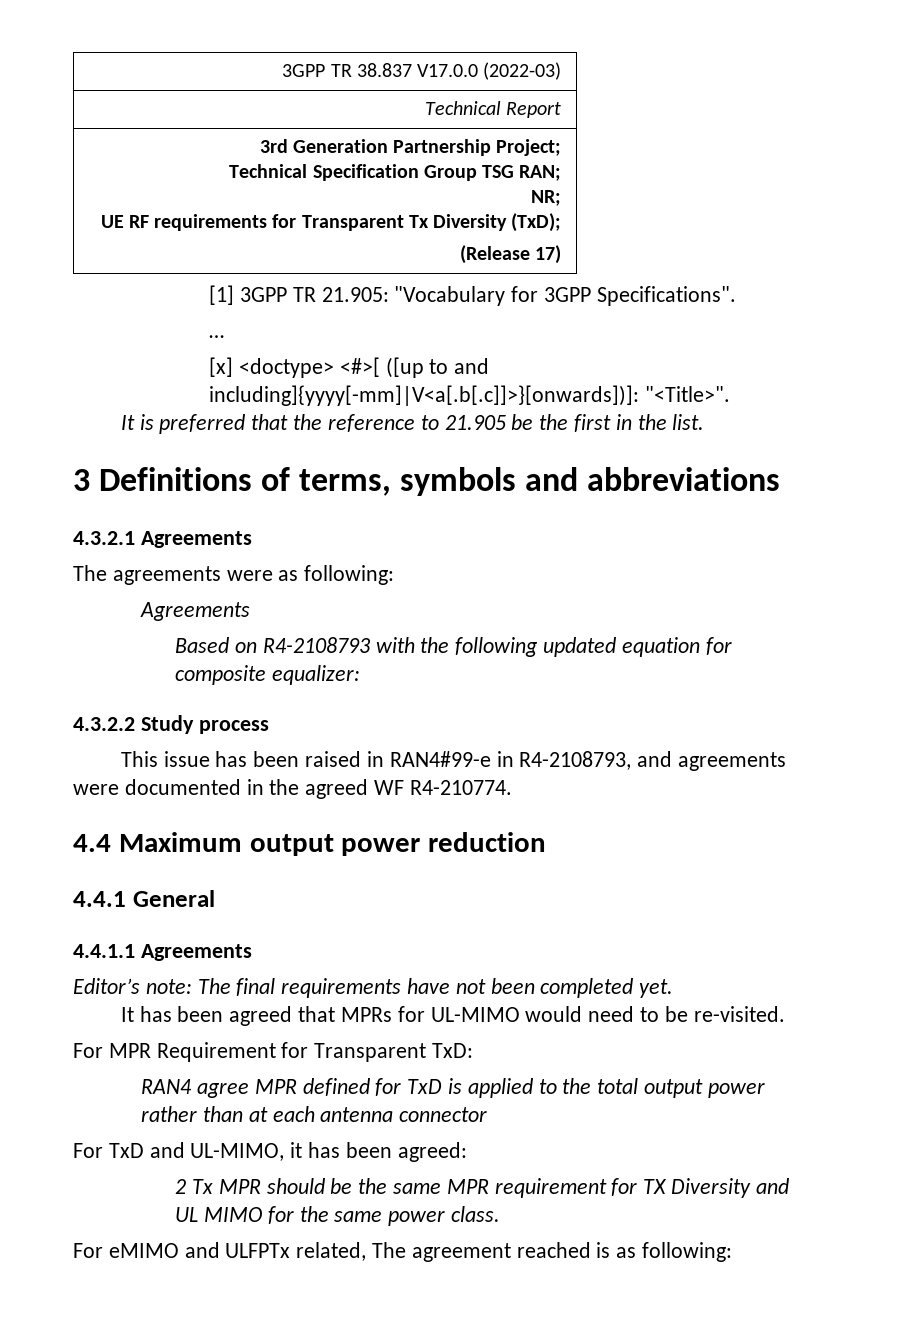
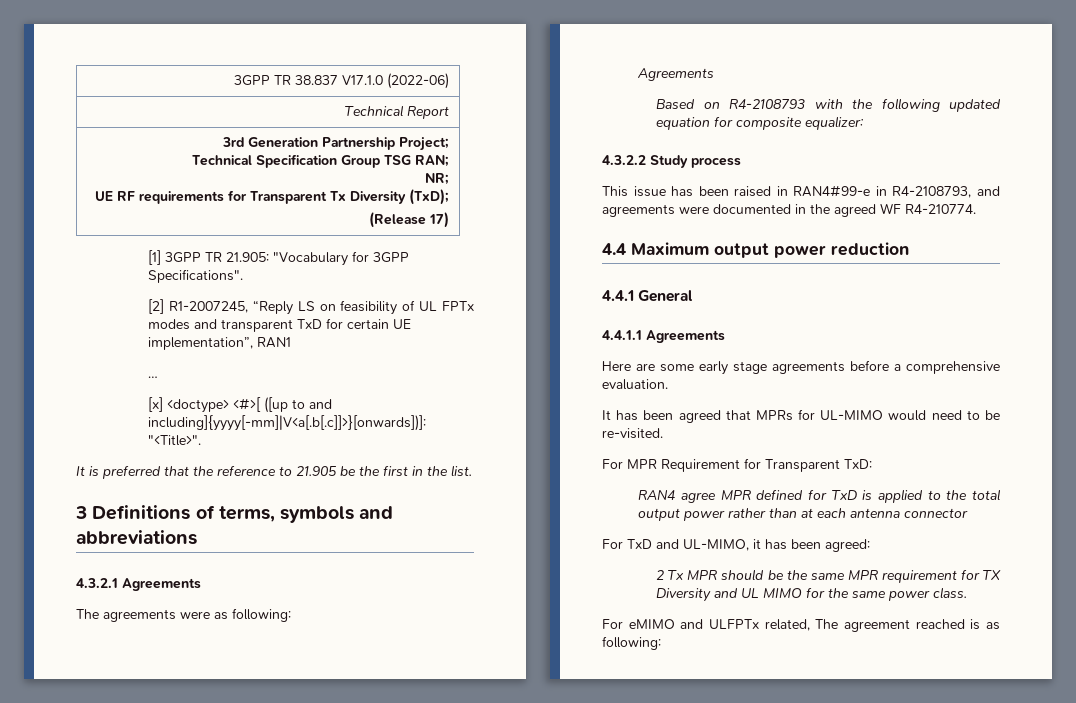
[417,62,562,80] V17.0.0 (2022-03) -> [342,73,450,89] V17.1.0 (2022-06)
(736, 296) none -> [148,299,475,315] [148,318,412,332] [148,337,292,350] // [2] R1-2007245, “Reply LS on feasibility of UL FPTx modes and transparent TxD for certain UE implementation”, RAN1
[73,978,674,998] Editor’s note: The final requirements have not been completed yet. -> [602,360,1000,375] [602,379,668,390] Here are some early stage agreements before a comprehensive evaluation.

